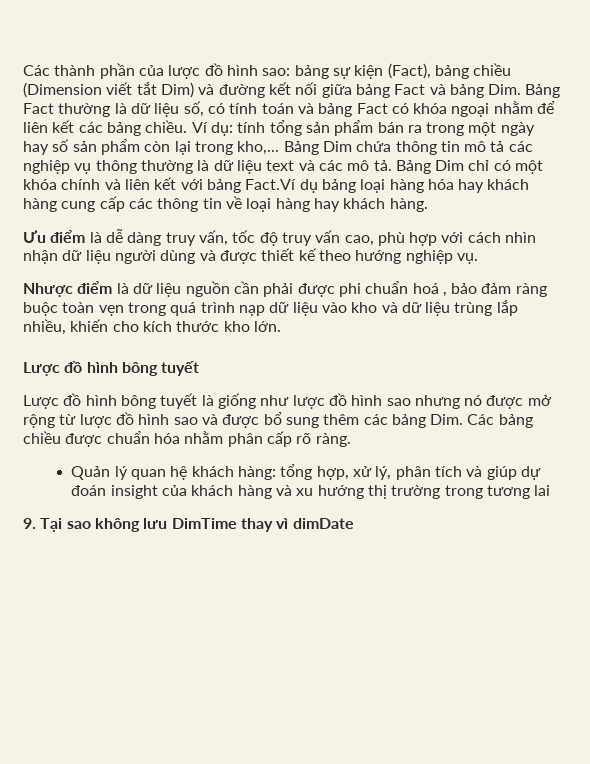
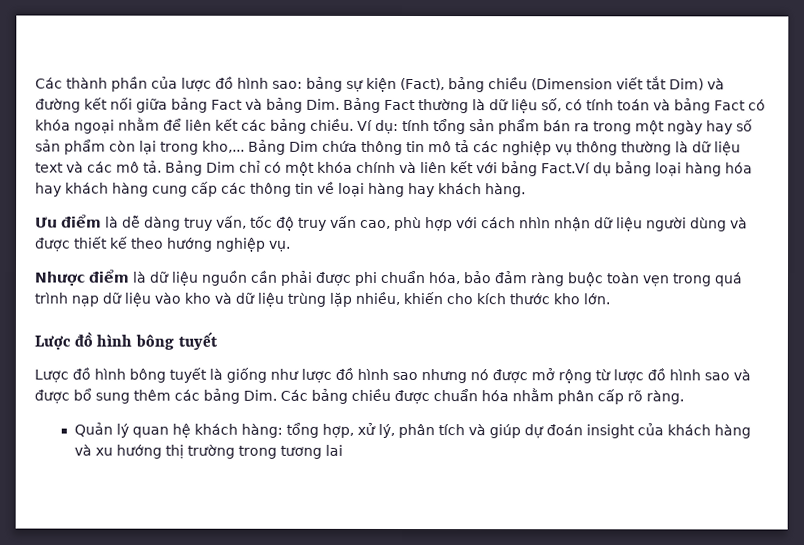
[412,283,447,297] hoá , -> [428,272,461,285] hóa,
[496,300,518,316] lắp -> [329,292,352,307] lặp
[23,518,354,532] // 9. Tại sao không lưu DimTime thay vì dimDate -> (343, 450) none

